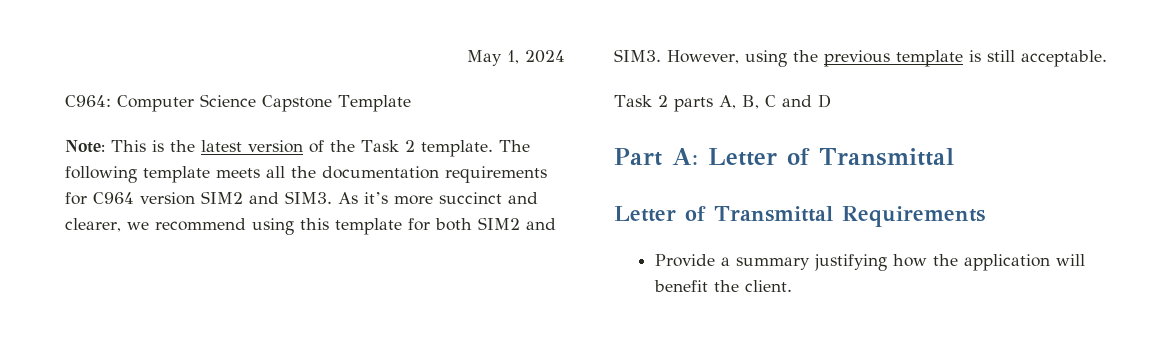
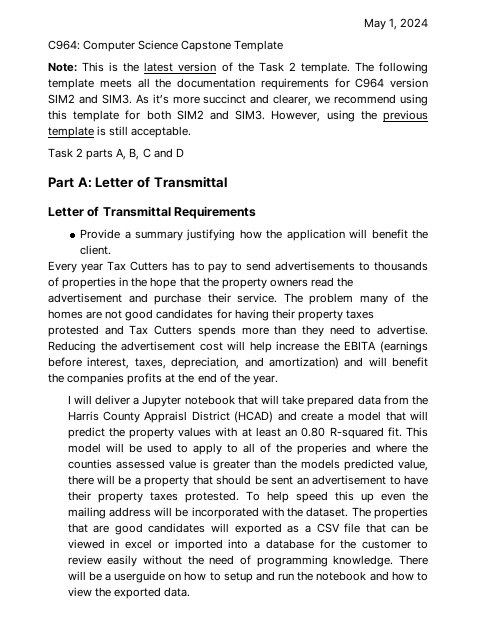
(792, 286) none -> [48,261,428,273] [48,277,354,289] [48,293,428,305] [48,309,374,321] [48,325,428,337] [48,341,428,353] [48,357,428,369] [48,373,278,385] [67,395,428,407] [67,411,428,423] [67,427,428,439] [67,443,428,455] [67,459,428,471] [67,475,429,487] [67,491,428,503] [67,507,428,519] [67,523,429,535] [67,539,428,551] [67,555,428,567] [67,571,428,583] [67,587,190,599] // Every year Tax Cutters has to pay to send advertisements to thousands of properties in the hope that the property owners read the advertisement and purchase their service. The problem many of the homes are not good candidates for having their property taxes protested and Tax Cutters spends more than they need to advertise. Reducing the advertisement cost will help increase the EBITA (earnings before interest, taxes, depreciation, and amortization) and will benefit the companies profits at the end of the year. // I will deliver a Jupyter notebook that will take prepared data from the Harris County Appraisl District (HCAD) and create a model that will predict the property values with at least an 0.80 R-squared fit. This model will be used to apply to all of the properies and where the counties assessed value is greater than the models predicted value, there will be a property that should be sent an advertisement to have their property taxes protested. To help speed this up even the mailing address will be incorporated with the dataset. The properties that are good candidates will exported as a CSV file that can be viewed in excel or imported into a database for the customer to review easily without the need of programming knowledge. There will be a userguide on how to setup and run the notebook and how to view the exported data.

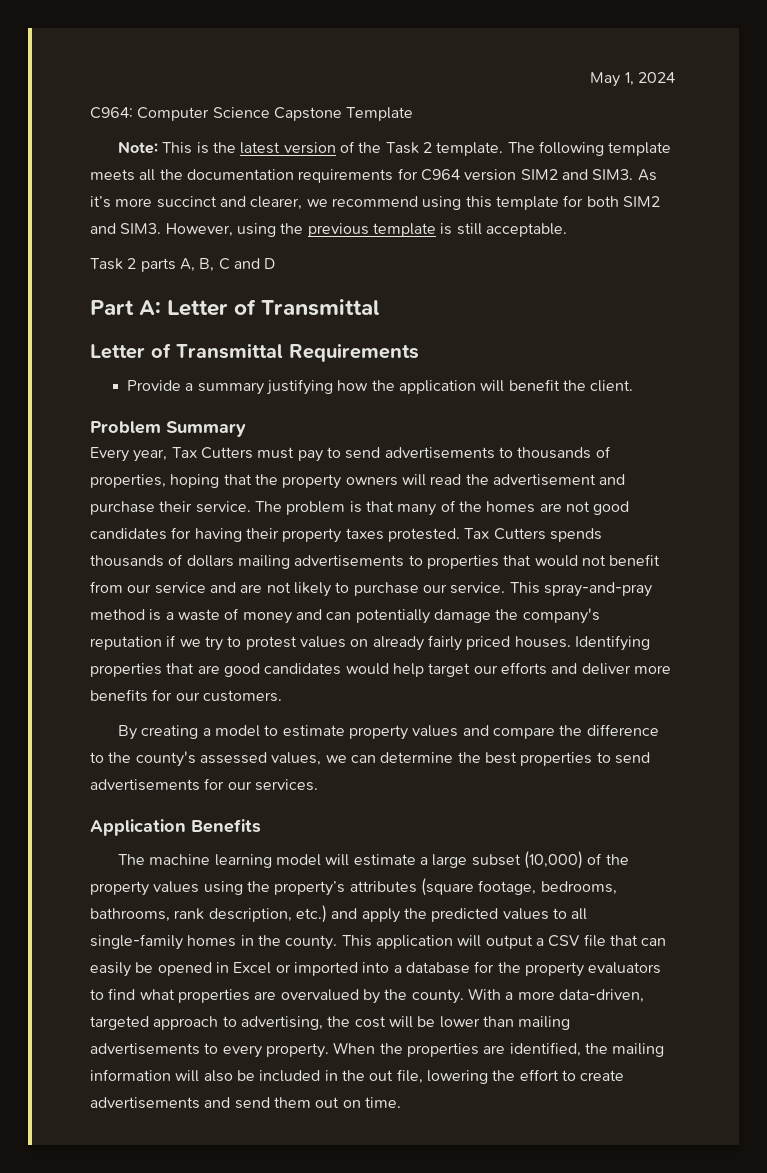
(112, 250) none -> [90,421,246,437] // Problem Summary
[80,261,205,273] year Tax Cutters has to -> [133,447,295,462] year, Tax Cutters must
[62,277,177,289] properties in the hope -> [90,474,220,488] properties, hoping
(308, 283) none -> [401,474,426,486] will
(354, 299) none -> [349,501,394,513] is that
[48,325,124,337] protested and -> [387,528,460,542] protested.
[241,325,428,337] [48,341,428,353] [48,357,428,369] [48,373,278,385] [67,395,428,407] [67,411,428,423] [67,427,428,439] [67,443,428,455] [67,459,428,471] [67,475,429,487] [67,491,428,503] [67,507,371,519] more than they need to advertise. Reducing the advertisement cost will help increase the EBITA (earnings before interest, taxes, depreciation, and amortization) and will benefit the companies profits at the end of the year. // I will deliver a Jupyter notebook that will take prepared data from the Harris County Appraisl District (HCAD) and create a model that will predict the property values with at least an 0.80 R-squared fit. This model will be used to apply to all of the properies and where the counties assessed value is greater than the models predicted value, there will be a property that should be sent an advertisement to have their property taxes protested. To help speed this up even the mailing address will be incorporated with the dataset. The -> [90,554,661,569] [90,581,652,597] [90,608,600,624] [90,635,650,651] thousands of dollars mailing advertisements to properties that would not benefit from our service and are not likely to purchase our service. This spray-and-pray method is a waste of money and can potentially damage the company's reputation if we try to protest values on already fairly priced houses. Identifying
[211,523,300,535] will exported as -> [345,662,671,677] [90,689,282,702] [118,724,659,740] [90,751,650,767] [90,778,318,791] [90,819,261,836] [118,851,629,869] [90,878,617,896] [90,905,588,923] [90,934,533,950] would help target our efforts and deliver more benefits for our customers. // By creating a model to estimate property values and compare the difference to the county's assessed values, we can determine the best properties to send advertisements for our services. // Application Benefits // The machine learning model will estimate a large subset (10,000) of the property values using the property’s attributes (square footage, bedrooms, bathrooms, rank description, etc.) and apply the predicted values to all single-family homes in the county. This application will output
[415,523,429,533] [67,539,153,549] be viewed in excel -> [90,962,272,977] easily be opened in Excel
[362,540,428,549] [67,555,428,567] [67,571,428,583] [67,587,190,599] customer to review easily without the need of programming knowledge. There will be a userguide on how to setup and run the notebook and how to view the exported data. -> [524,962,662,977] [90,988,644,1004] [90,1016,571,1030] [90,1042,665,1058] [90,1069,625,1084] [90,1097,401,1109] property evaluators to find what properties are overvalued by the county. With a more data-driven, targeted approach to advertising, the cost will be lower than mailing advertisements to every property. When the properties are identified, the mailing information will also be included in the out file, lowering the effort to create advertisements and send them out on time.

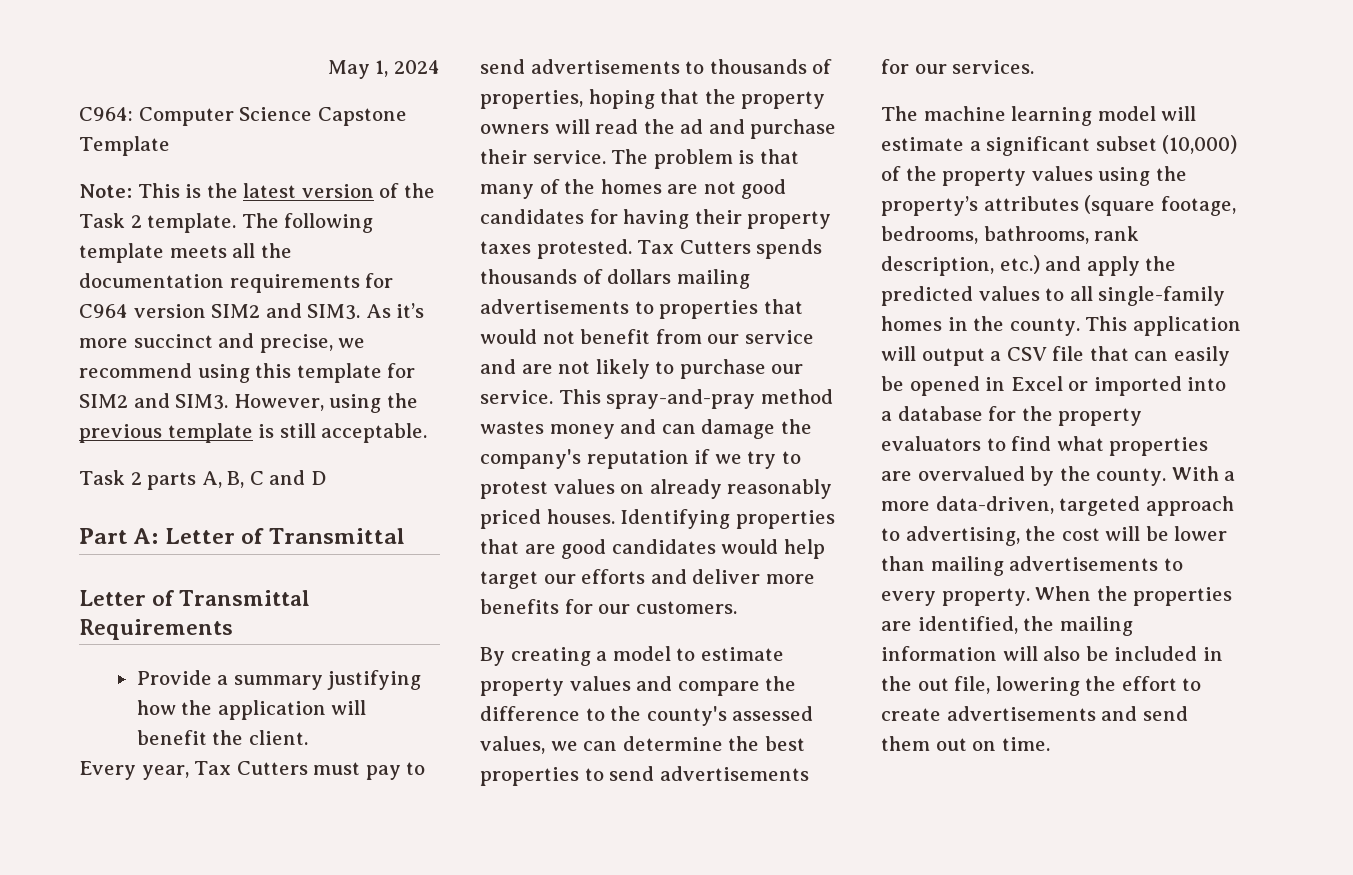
[250,196,303,210] clearer, -> [259,334,333,353] precise,
[586,196,619,207] both -> (416, 370) none
[90,421,246,437] // Problem Summary -> (308, 737) none
[492,474,596,486] advertisement -> [680,119,704,134] ad
[149,608,240,621] is a waste of -> [480,421,544,434] wastes
[355,609,430,624] potentially -> (696, 429) none
[427,635,462,651] fairly -> [727,479,833,499] reasonably
[90,819,261,836] // Application Benefits -> (1035, 67) none
[432,854,468,868] large -> [986,136,1091,156] significant

